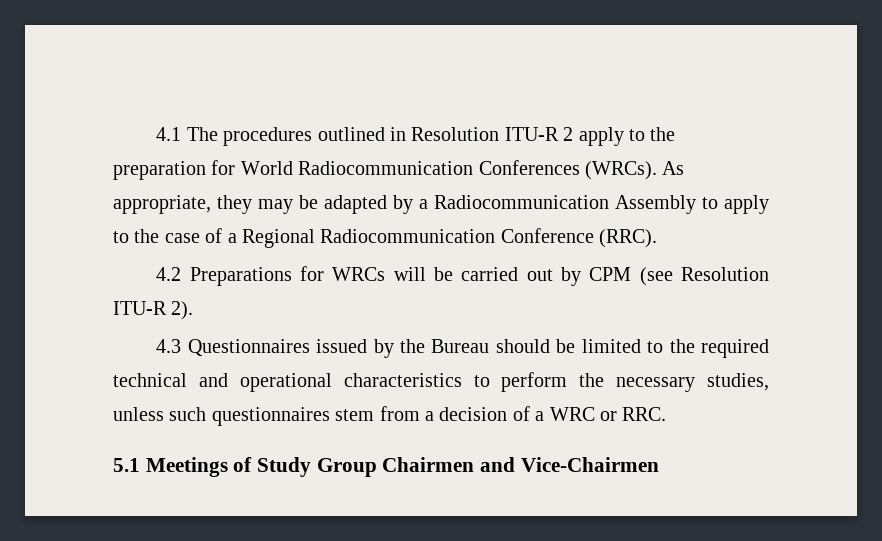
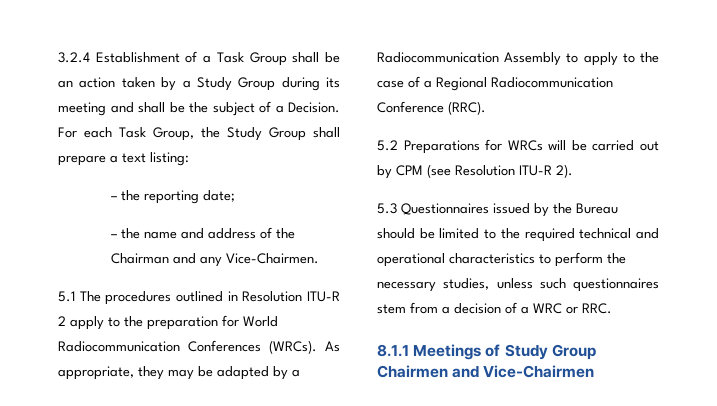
[156,127,182,141] 4.1 -> [58,51,341,66] [58,77,340,91] [58,101,340,116] [58,127,340,141] [58,152,189,166] [110,190,235,204] [110,227,295,239] [110,253,319,267] [58,291,75,302] 3.2.4 Establishment of a Task Group shall be an action taken by a Study Group during its meeting and shall be the subject of a Decision. For each Task Group, the Study Group shall prepare a text listing: // – the reporting date; // – the name and address of the Chairman and any Vice-Chairmen. // 5.1
[156,267,182,281] 4.2 -> [377,140,398,151] 5.2
[156,339,182,353] 4.3 -> [377,203,397,214] 5.3
[113,458,140,472] 5.1 -> [377,344,409,357] 8.1.1

